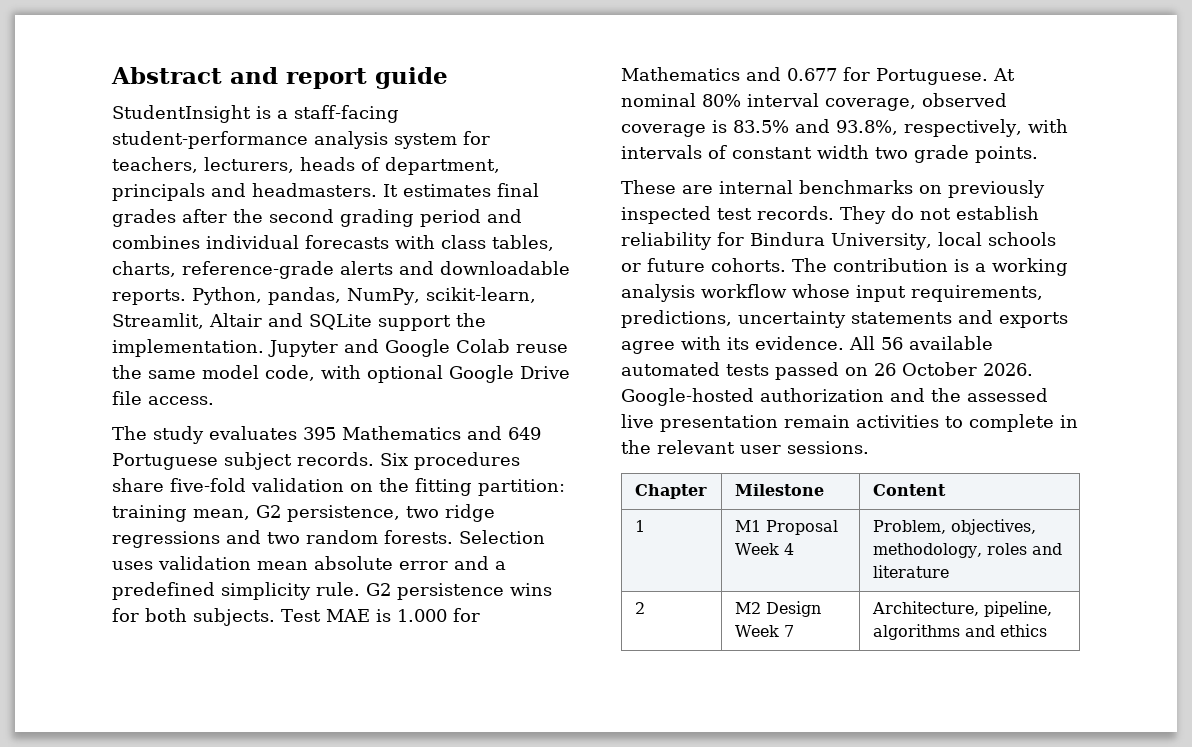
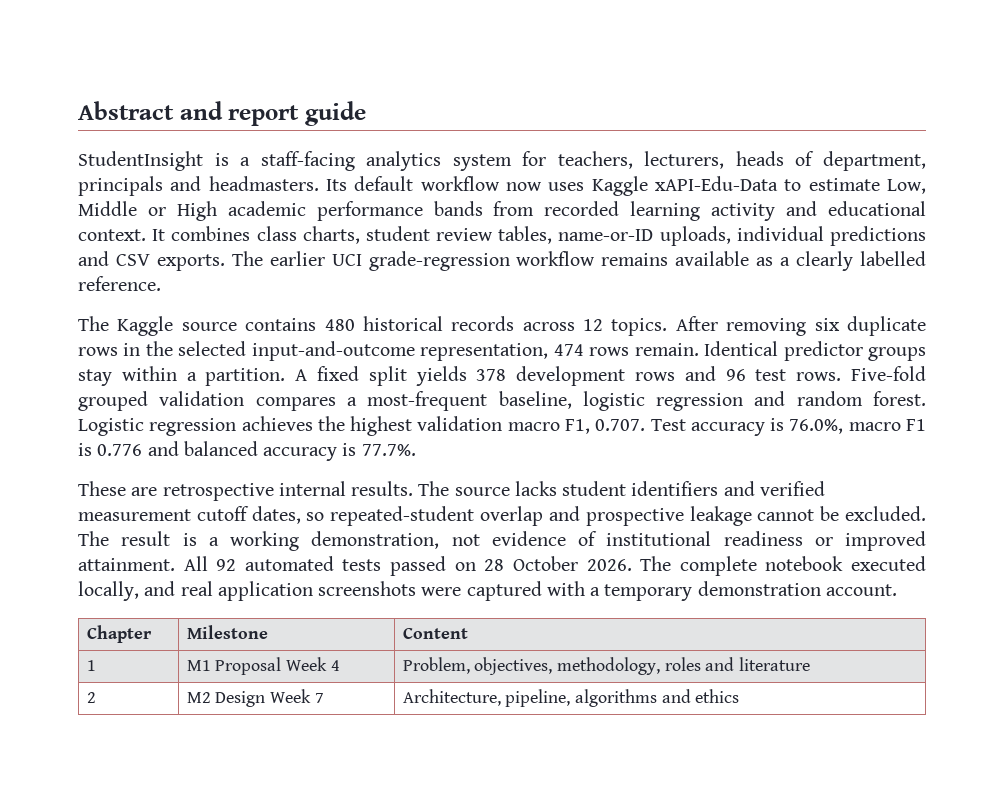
[112,131,388,149] student-performance analysis -> [366,151,442,171] analytics
[383,183,539,197] [112,209,522,227] [112,235,554,251] [112,261,570,279] [112,287,536,305] [112,313,486,331] [112,339,568,357] [112,365,570,383] [112,391,214,405] [112,426,541,444] [112,452,520,470] [112,478,565,496] [112,504,495,522] [112,530,545,548] [112,556,506,570] [112,582,552,600] [112,608,480,626] [621,67,1015,85] [621,93,1007,111] [621,119,1068,137] [621,145,1038,163] [621,180,1045,198] [621,206,1039,224] [621,232,1056,250] [621,258,1068,276] [621,284,1043,302] [621,310,1068,328] [621,336,993,354] It estimates final grades after the second grading period and combines individual forecasts with class tables, charts, reference-grade alerts and downloadable reports. Python, pandas, NumPy, scikit-learn, Streamlit, Altair and SQLite support the implementation. Jupyter and Google Colab reuse the same model code, with optional Google Drive file access. // The study evaluates 395 Mathematics and 649 Portuguese subject records. Six procedures share five-fold validation on the fitting partition: training mean, G2 persistence, two ridge regressions and two random forests. Selection uses validation mean absolute error and a predefined simplicity rule. G2 persistence wins for both subjects. Test MAE is 1.000 for Mathematics and 0.677 for Portuguese. At nominal 80% interval coverage, observed coverage is 83.5% and 93.8%, respectively, with intervals of constant width two grade points. // These are internal benchmarks on previously inspected test records. They do not establish reliability for Bindura University, local schools or future cohorts. The contribution is a working analysis workflow whose input requirements, predictions, uncertainty statements and exports agree with its evidence. All 56 available -> [326,176,927,196] [78,201,926,221] [78,226,926,246] [78,251,926,271] [78,276,161,291] [78,316,926,336] [78,341,927,361] [78,366,926,386] [78,391,926,411] [78,416,927,436] [78,441,416,461] [78,481,825,501] [78,506,927,526] [78,531,926,551] [78,556,237,571] Its default workflow now uses Kaggle xAPI-Edu-Data to estimate Low, Middle or High academic performance bands from recorded learning activity and educational context. It combines class charts, student review tables, name-or-ID uploads, individual predictions and CSV exports. The earlier UCI grade-regression workflow remains available as a clearly labelled reference. // The Kaggle source contains 480 historical records across 12 topics. After removing six duplicate rows in the selected input-and-outcome representation, 474 rows remain. Identical predictor groups stay within a partition. A fixed split yields 378 development rows and 96 test rows. Five-fold grouped validation compares a most-frequent baseline, logistic regression and random forest. Logistic regression achieves the highest validation macro F1, 0.707. Test accuracy is 76.0%, macro F1 is 0.776 and balanced accuracy is 77.7%. // These are retrospective internal results. The source lacks student identifiers and verified measurement cutoff dates, so repeated-student overlap and prospective leakage cannot be excluded. The result is a working demonstration, not evidence of institutional readiness or improved attainment. All 92
[874,363,896,376] 26 -> [484,559,505,571] 28
[621,388,1048,406] [621,414,1078,432] [621,440,869,454] Google-hosted authorization and the assessed live presentation remain activities to complete in the relevant user sessions. -> [640,556,927,576] [78,581,897,601] The complete notebook executed locally, and real application screenshots were captured with a temporary demonstration account.

